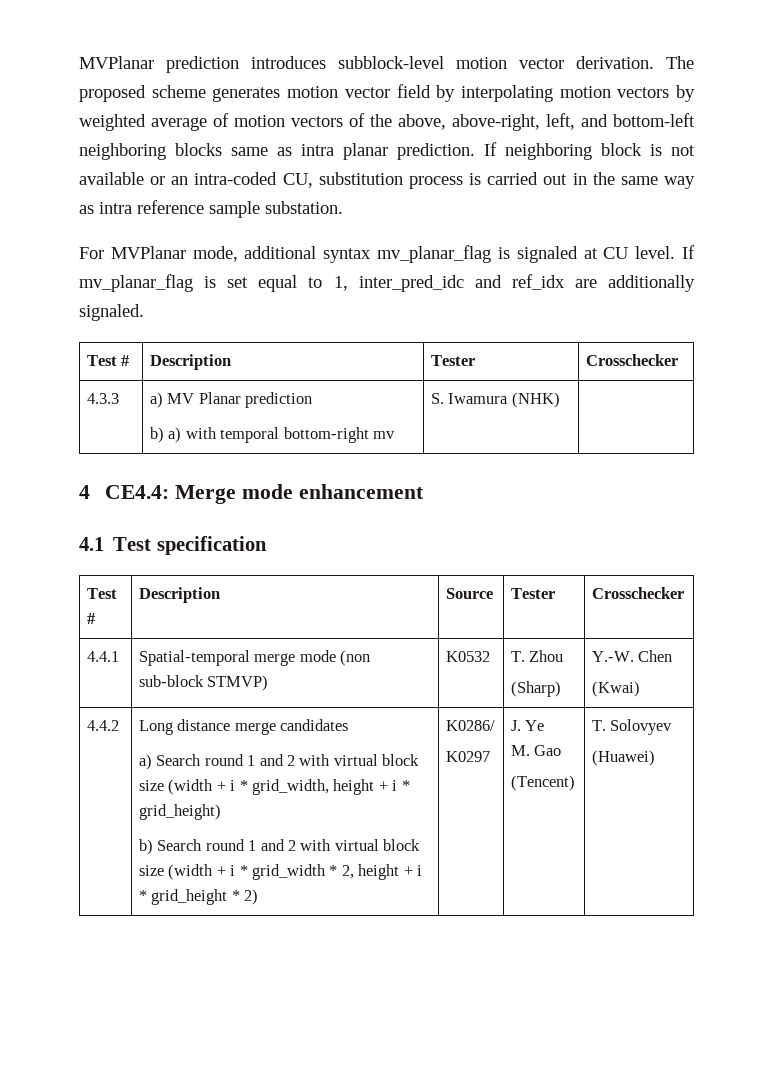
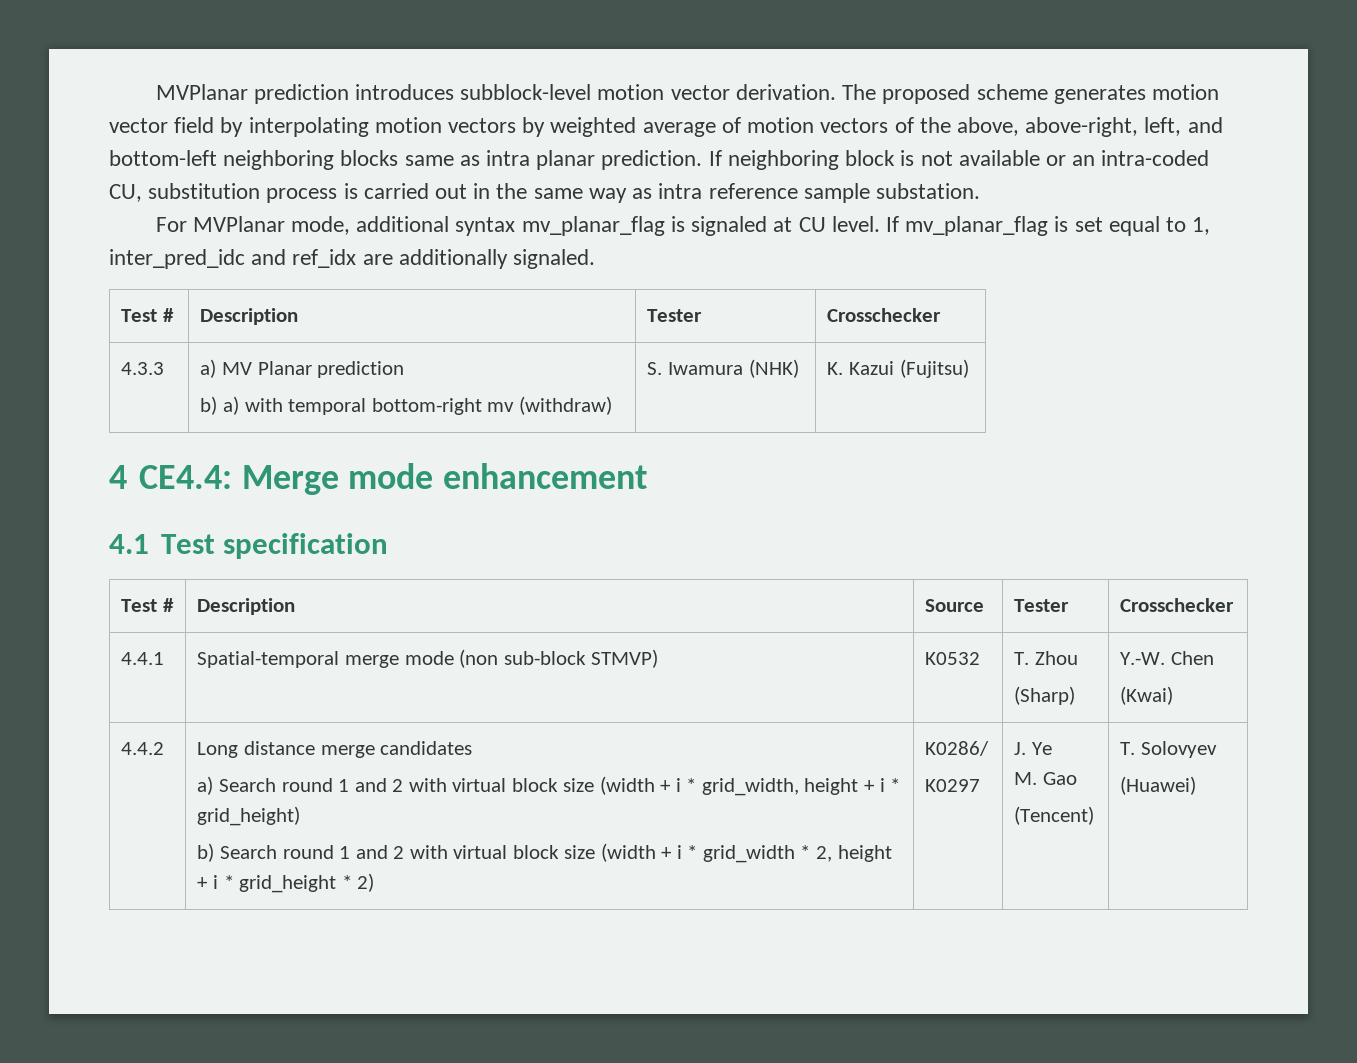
(396, 435) none -> [518,396,612,415] (withdraw)
(560, 400) none -> [827,359,969,378] K. Kazui (Fujitsu)

